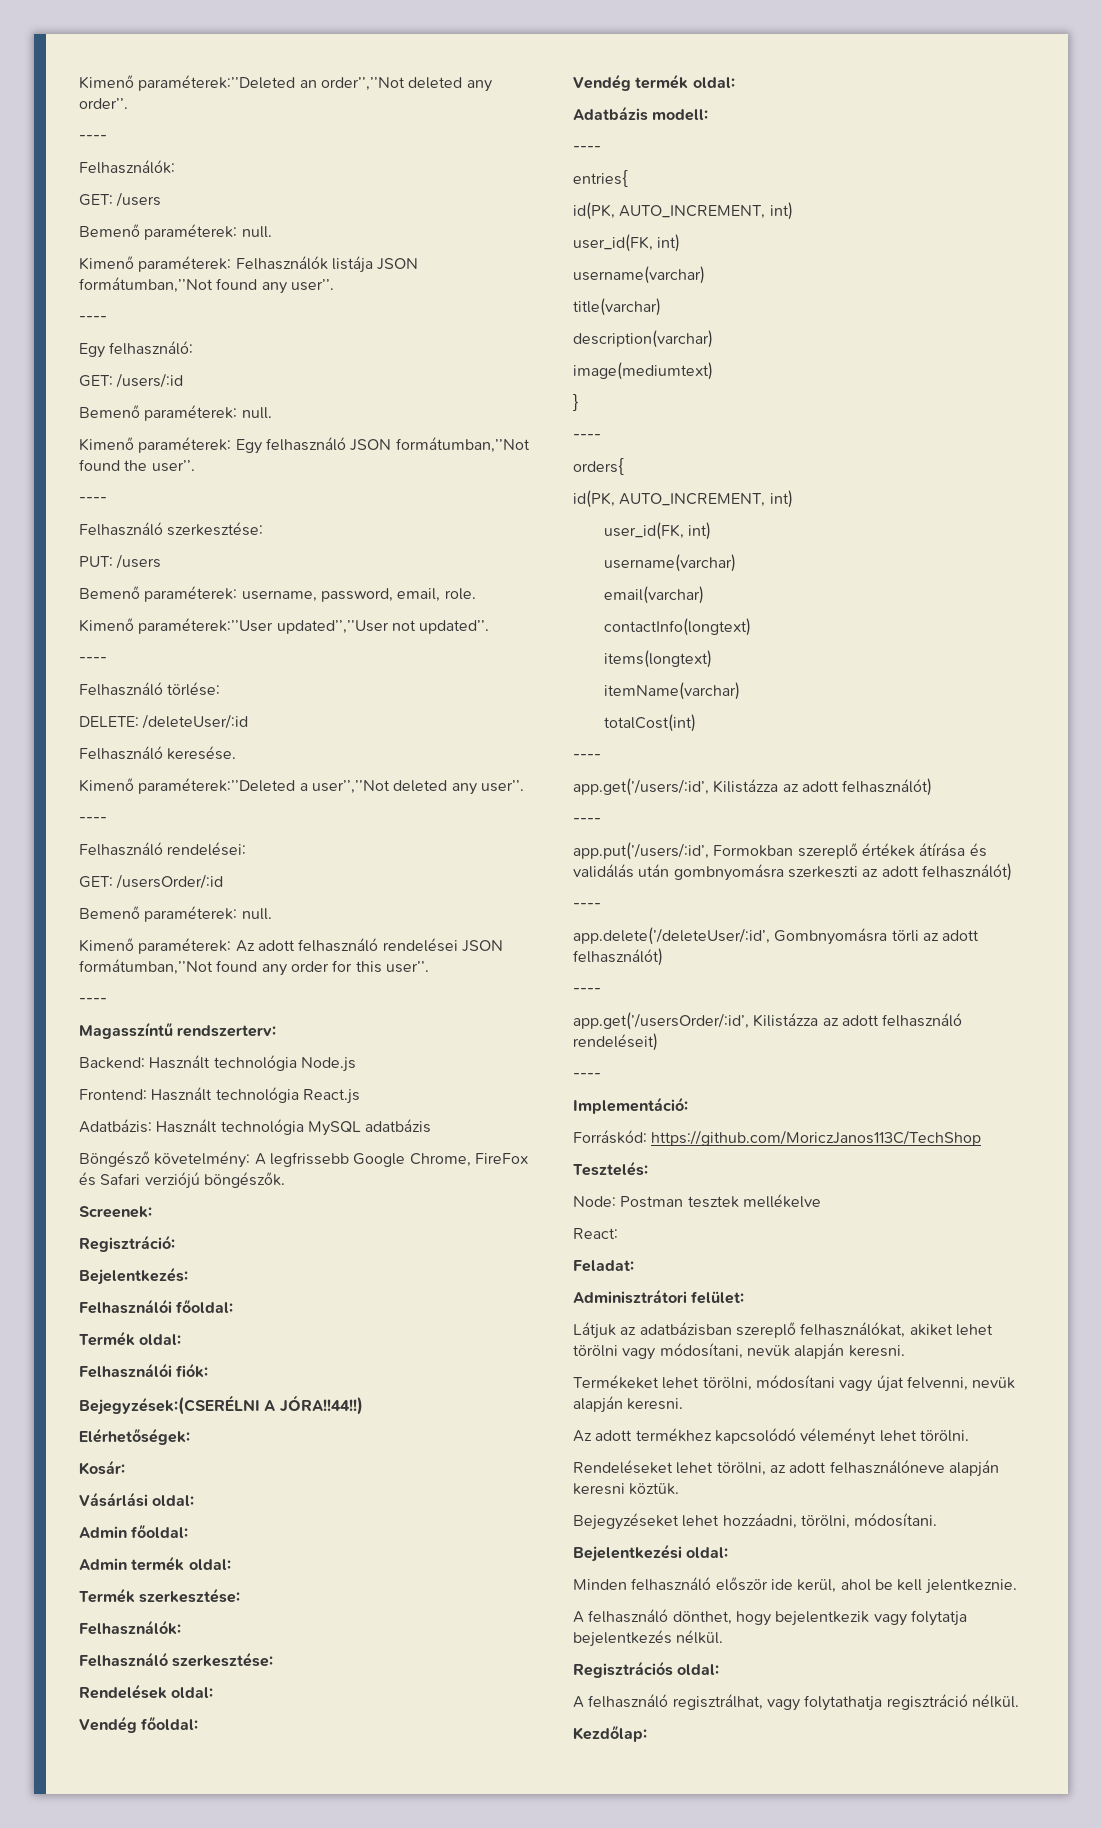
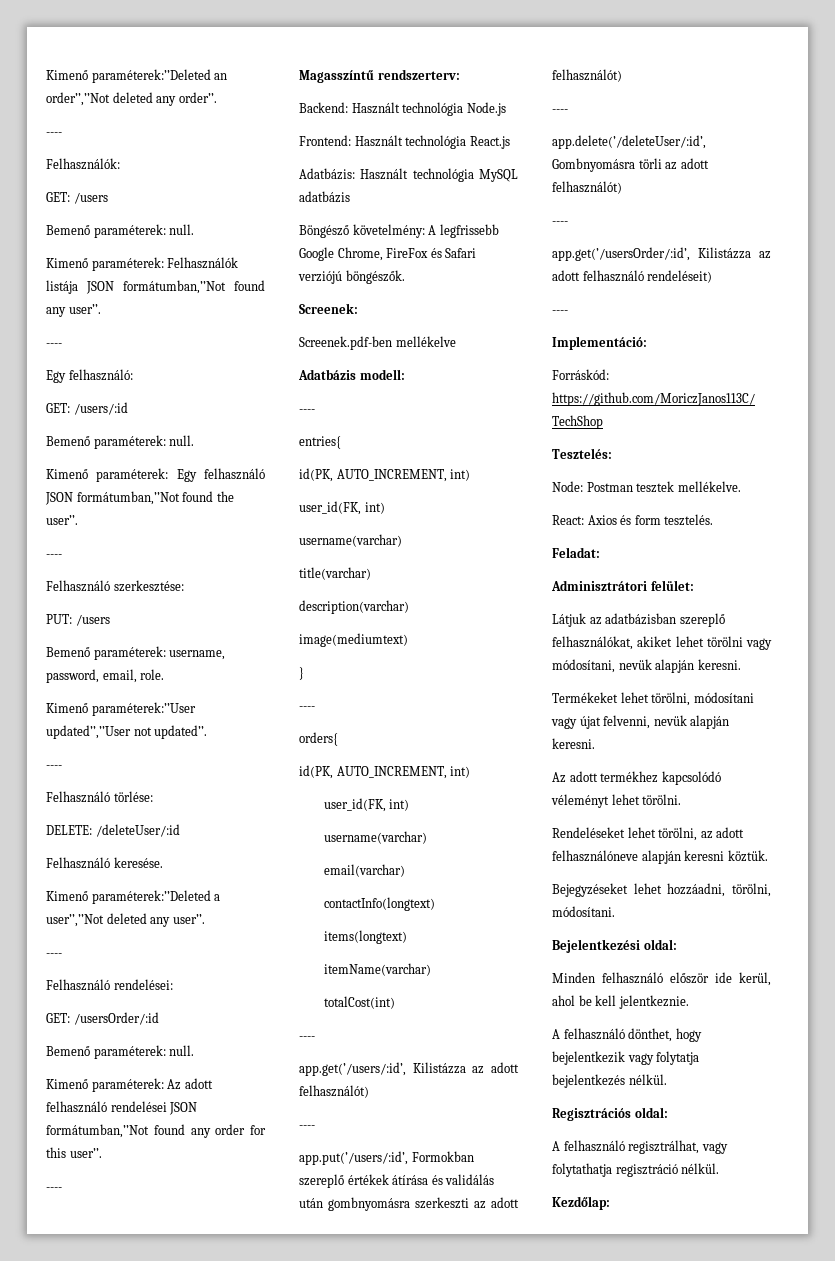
[79,1235,175,1252] [79,1267,188,1285] [79,1299,234,1314] [79,1331,182,1346] [79,1363,209,1378] [79,1395,363,1415] [79,1428,190,1445] [79,1460,125,1475] [79,1492,195,1507] [79,1524,189,1538] [79,1556,231,1571] [79,1588,241,1603] [79,1620,181,1635] [79,1652,274,1667] [79,1684,214,1699] [79,1716,199,1733] [573,74,735,91] Regisztráció: // Bejelentkezés: // Felhasználói főoldal: // Termék oldal: // Felhasználói fiók: // Bejegyzések:(CSERÉLNI A JÓRA!!44!!) // Elérhetőségek: // Kosár: // Vásárlási oldal: // Admin főoldal: // Admin termék oldal: // Termék szerkesztése: // Felhasználók: // Felhasználó szerkesztése: // Rendelések oldal: // Vendég főoldal: // Vendég termék oldal: -> [299,336,456,350] Screenek.pdf-ben mellékelve
[742,1194,821,1208] mellékelve -> [677,481,741,492] mellékelve.
(618, 1233) none -> [587,514,714,526] Axios és form tesztelés.

